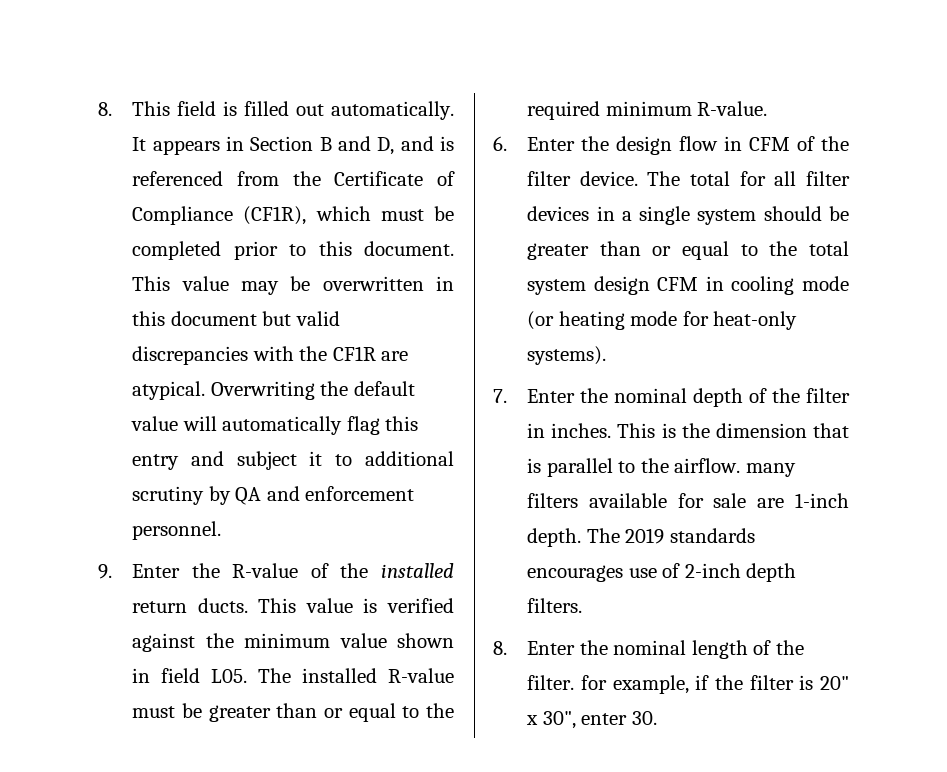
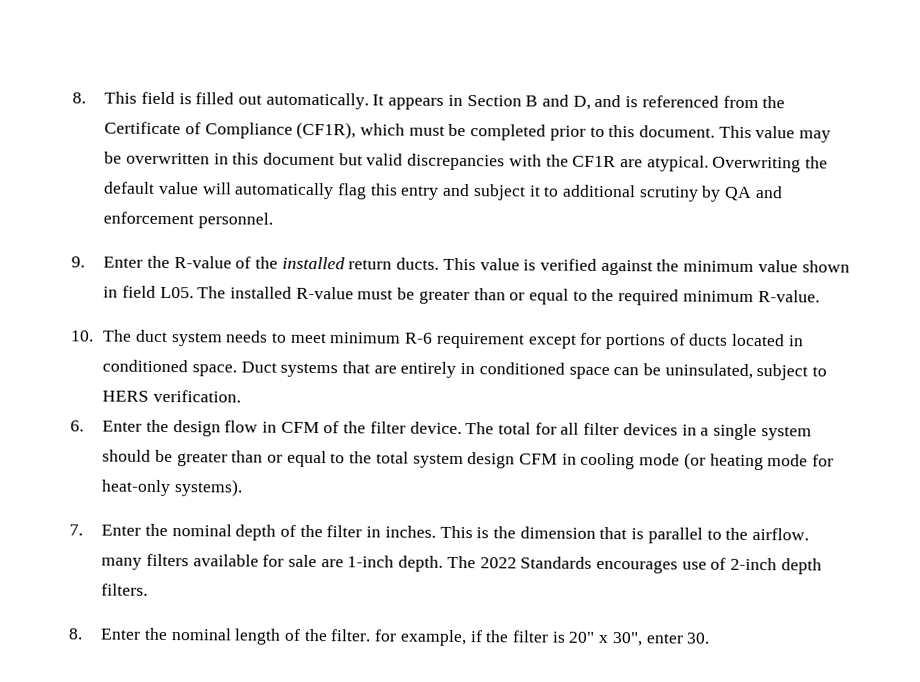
(768, 108) none -> [70,329,804,350] [102,359,828,381] [102,389,241,403] // 10. The duct system needs to meet minimum R-6 requirement except for portions of ducts located in conditioned space. Duct systems that are entirely in conditioned space can be uninsulated, subject to HERS verification.
[625,528,755,544] 2019 standards -> [479,556,593,569] 2022 Standards

